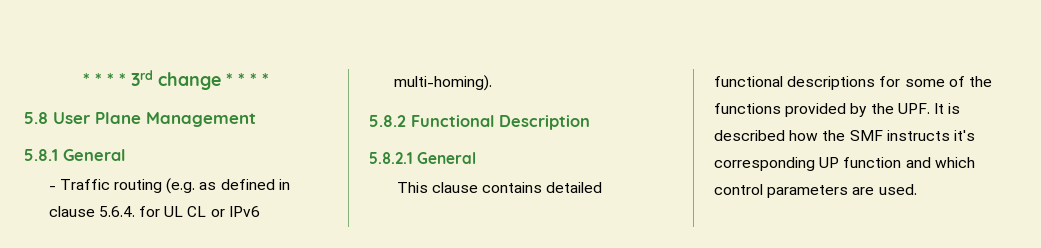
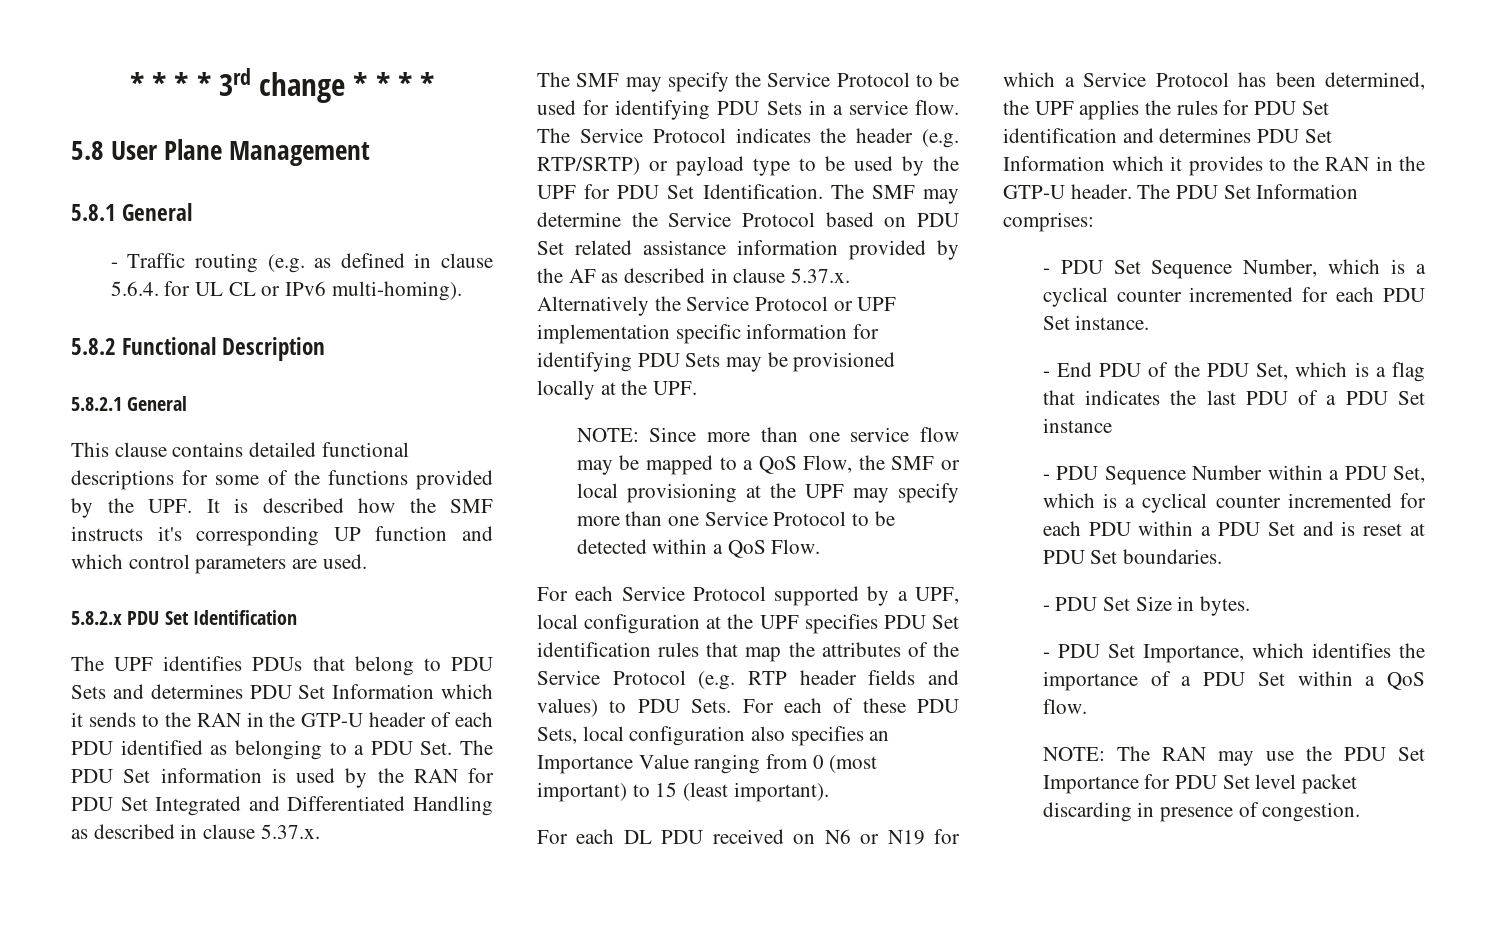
(917, 189) none -> [71,610,297,625] [71,656,494,676] [71,684,493,699] [71,712,493,727] [71,740,493,760] [71,768,494,788] [71,796,493,816] [71,824,320,839] [537,72,959,92] [537,100,959,120] [537,128,959,148] [537,156,959,176] [537,184,959,204] [537,212,959,227] [537,240,959,260] [537,268,851,283] [537,296,897,316] [537,324,880,344] [537,352,896,372] [537,380,698,400] [576,427,959,442] [576,455,960,475] [576,483,959,503] [576,511,895,526] [576,539,821,558] [537,586,959,606] [537,614,959,634] [537,642,959,662] [537,670,959,690] [537,698,959,717] [537,726,890,746] [537,754,878,774] [537,782,829,802] [537,829,960,845] [1003,72,1425,90] [1003,100,1329,120] [1003,128,1332,143] [1003,156,1425,176] [1003,184,1359,199] [1003,212,1094,232] [1042,259,1426,279] [1042,287,1425,307] [1042,315,1150,330] [1042,362,1425,382] [1042,390,1425,405] [1042,418,1112,433] [1042,465,1425,485] [1042,493,1426,513] [1042,521,1425,536] [1042,549,1223,564] [1042,596,1251,616] [1042,643,1425,663] [1042,671,1425,691] [1042,699,1087,714] [1042,746,1425,766] [1042,774,1358,794] [1042,802,1361,822] // 5.8.2.x PDU Set Identification // The UPF identifies PDUs that belong to PDU Sets and determines PDU Set Information which it sends to the RAN in the GTP-U header of each PDU identified as belonging to a PDU Set. The PDU Set information is used by the RAN for PDU Set Integrated and Differentiated Handling as described in clause 5.37.x. // The SMF may specify the Service Protocol to be used for identifying PDU Sets in a service flow. The Service Protocol indicates the header (e.g. RTP/SRTP) or payload type to be used by the UPF for PDU Set Identification. The SMF may determine the Service Protocol based on PDU Set related assistance information provided by the AF as described in clause 5.37.x. Alternatively the Service Protocol or UPF implementation specific information for identifying PDU Sets may be provisioned locally at the UPF. // NOTE: Since more than one service flow may be mapped to a QoS Flow, the SMF or local provisioning at the UPF may specify more than one Service Protocol to be detected within a QoS Flow. // For each Service Protocol supported by a UPF, local configuration at the UPF specifies PDU Set identification rules that map the attributes of the Service Protocol (e.g. RTP header fields and values) to PDU Sets. For each of these PDU Sets, local configuration also specifies an Importance Value ranging from 0 (most important) to 15 (least important). // For each DL PDU received on N6 or N19 for which a Service Protocol has been determined, the UPF applies the rules for PDU Set identification and determines PDU Set Information which it provides to the RAN in the GTP-U header. The PDU Set Information comprises: // - PDU Set Sequence Number, which is a cyclical counter incremented for each PDU Set instance. // - End PDU of the PDU Set, which is a flag that indicates the last PDU of a PDU Set instance // - PDU Sequence Number within a PDU Set, which is a cyclical counter incremented for each PDU within a PDU Set and is reset at PDU Set boundaries. // - PDU Set Size in bytes. // - PDU Set Importance, which identifies the importance of a PDU Set within a QoS flow. // NOTE: The RAN may use the PDU Set Importance for PDU Set level packet discarding in presence of congestion.

